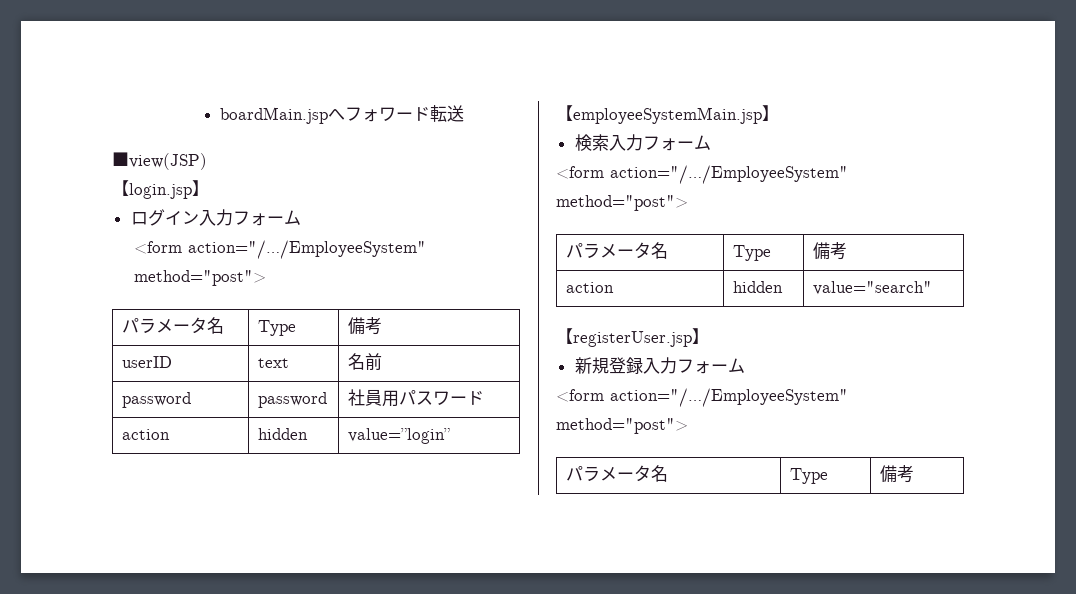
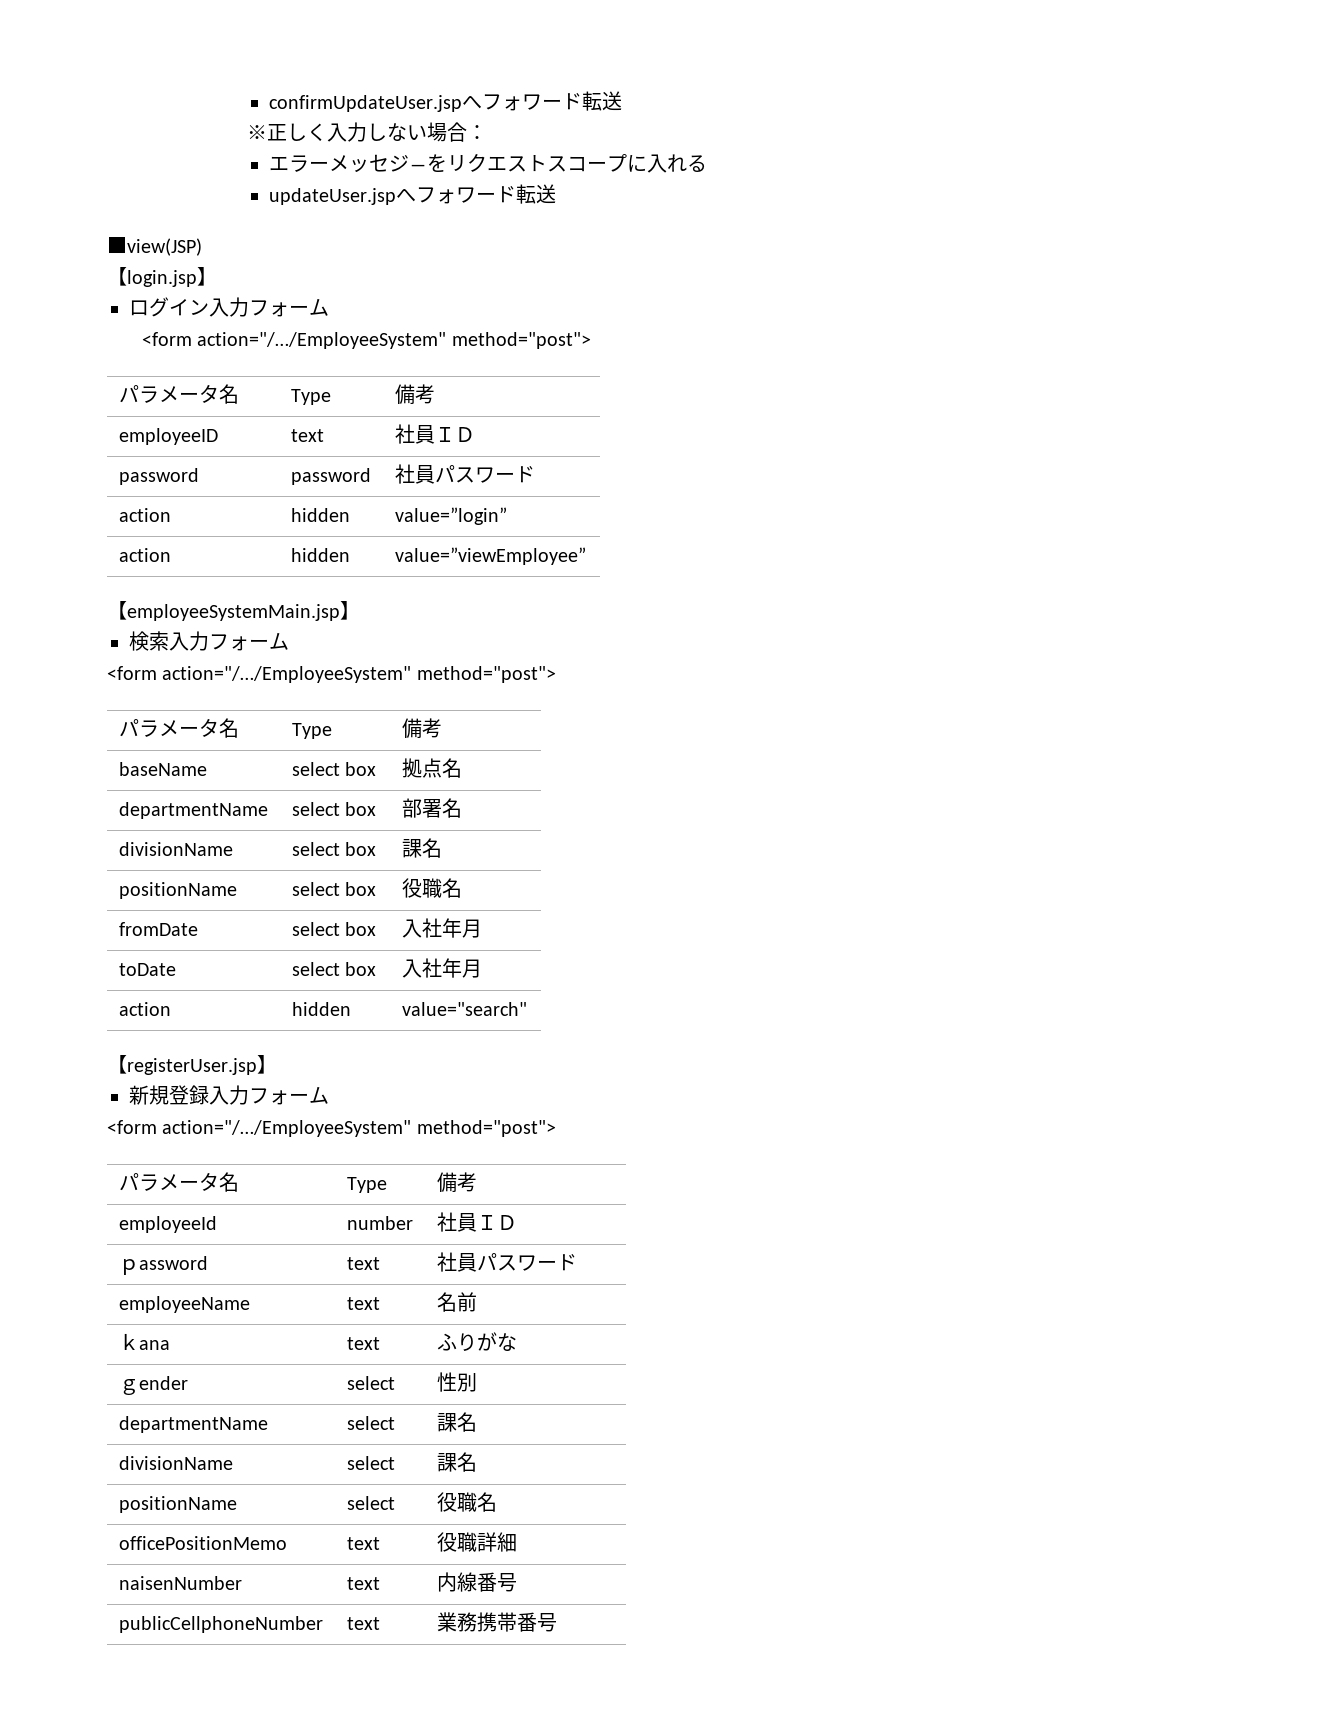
[220,107,329,124] boardMain.jsp -> [269,91,623,112] [247,122,488,142] [269,153,708,173] [269,188,397,205] confirmUpdateUser.jspへフォワード転送 // ※正しく入力しない場合： // エラーメッセジ―をリクエストスコープに入れる // updateUser.jsp
[121,356,172,368] [257,358,289,368] [347,353,382,371] userID | text | 名前 -> [118,428,218,445] [290,429,324,442] [394,424,475,444] employeeID | text | 社員ＩＤ
[381,390,399,407] 用 -> (435, 474) none
(450, 436) none -> [118,548,171,562] [290,548,350,562] [394,547,586,565] // action | hidden | value=”viewEmployee”
(847, 251) none -> [118,762,207,776] [291,762,377,776] [401,758,462,778] [118,802,268,819] [291,802,377,816] [401,798,462,818] [118,842,233,856] [291,842,377,856] [401,838,442,858] [118,882,237,899] [291,882,377,896] [401,878,462,898] [118,922,198,936] [291,922,377,936] [401,918,482,938] [118,963,176,976] [291,962,377,976] [401,958,482,978] // baseName | select box | 拠点名 // departmentName | select box | 部署名 // divisionName | select box | 課名 // positionName | select box | 役職名 // fromDate | select box | 入社年月 // toDate | select box | 入社年月
(914, 474) none -> [118,1216,217,1233] [346,1216,413,1230] [436,1212,517,1232] [118,1256,208,1275] [346,1257,380,1270] [436,1252,577,1272] [118,1296,250,1313] [346,1297,380,1310] [436,1292,477,1312] [118,1333,170,1350] [346,1337,380,1350] [436,1332,517,1352] [118,1376,188,1395] [346,1376,395,1390] [436,1372,477,1392] [118,1416,268,1433] [346,1416,395,1430] [436,1412,477,1432] [118,1456,233,1470] [346,1456,395,1470] [436,1452,477,1472] [118,1496,237,1513] [346,1496,395,1510] [436,1492,497,1512] [118,1536,287,1550] [346,1537,380,1550] [436,1532,517,1552] [118,1576,242,1590] [346,1577,380,1590] [436,1572,517,1592] [118,1616,323,1633] [346,1617,380,1630] [436,1612,557,1632] // employeeId | number | 社員ＩＤ // ｐassword | text | 社員パスワード // employeeName | text | 名前 // ｋana | text | ふりがな // ｇender | select | 性別 // departmentName | select | 課名 // divisionName | select | 課名 // positionName | select | 役職名 // officePositionMemo | text | 役職詳細 // naisenNumber | text | 内線番号 // publicCellphoneNumber | text | 業務携帯番号

